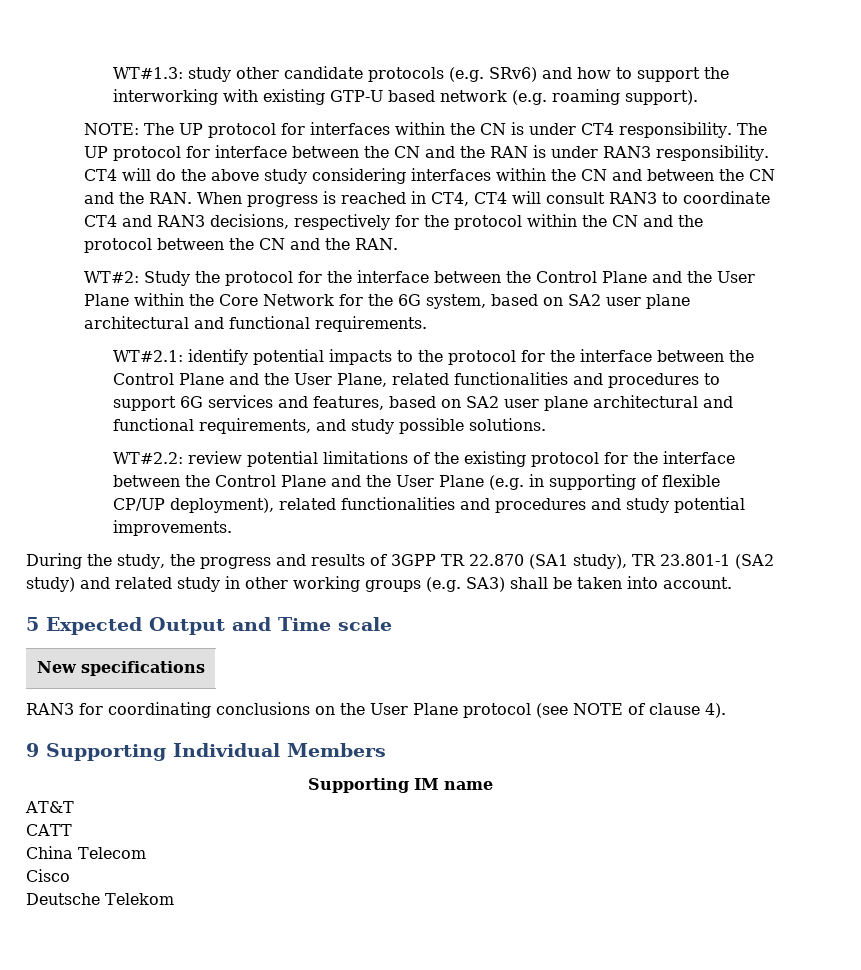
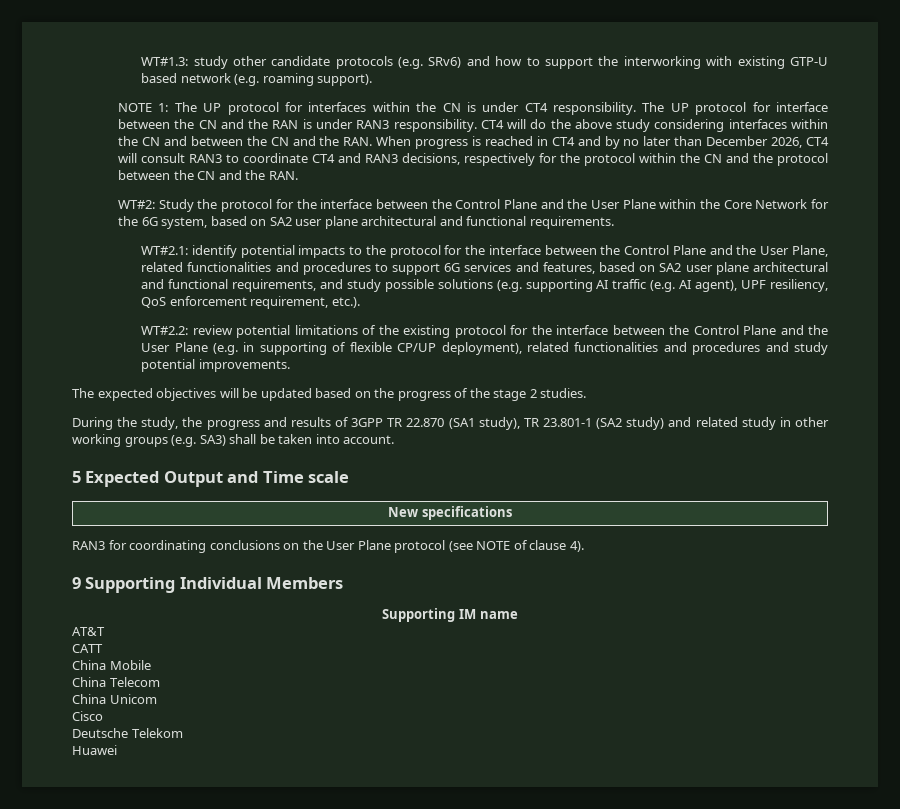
[83,123,139,135] NOTE: -> [118,103,169,112] NOTE 1:
[430,192,469,206] CT4, -> [551,136,803,149] CT4 and by no later than December 2026,
[468,418,546,431] solutions. -> [437,279,828,292] [141,296,360,309] solutions (e.g. supporting AI traffic (e.g. AI agent), UPF resiliency, QoS enforcement requirement, etc.).
(232, 528) none -> [72,388,587,401] // The expected objectives will be updated based on the progress of the stage 2 studies.
(72, 830) none -> [72,660,151,670] // China Mobile
(146, 853) none -> [72,694,157,704] // China Unicom
(174, 899) none -> [72,745,117,755] // Huawei

